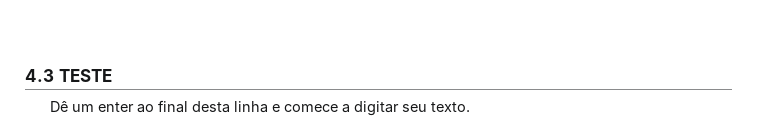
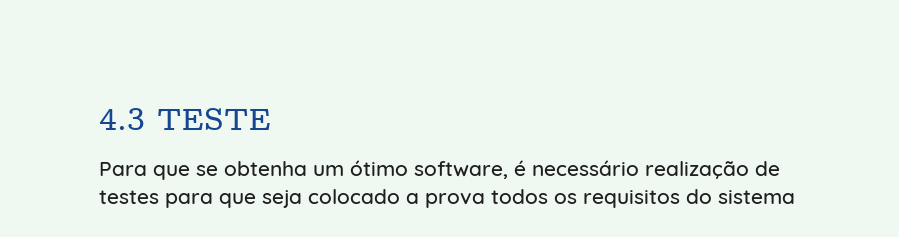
[49,100,470,116] Dê um enter ao final desta linha e comece a digitar seu texto. -> [99,160,780,180] [99,189,795,208] Para que se obtenha um ótimo software, é necessário realização de testes para que seja colocado a prova todos os requisitos do sistema

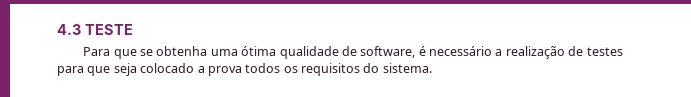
[313,160,408,176] um ótimo -> [210,46,357,59] uma ótima qualidade de
(639, 168) none -> [495,49,503,56] a
[718,190,795,204] sistema -> [382,63,432,73] sistema.

